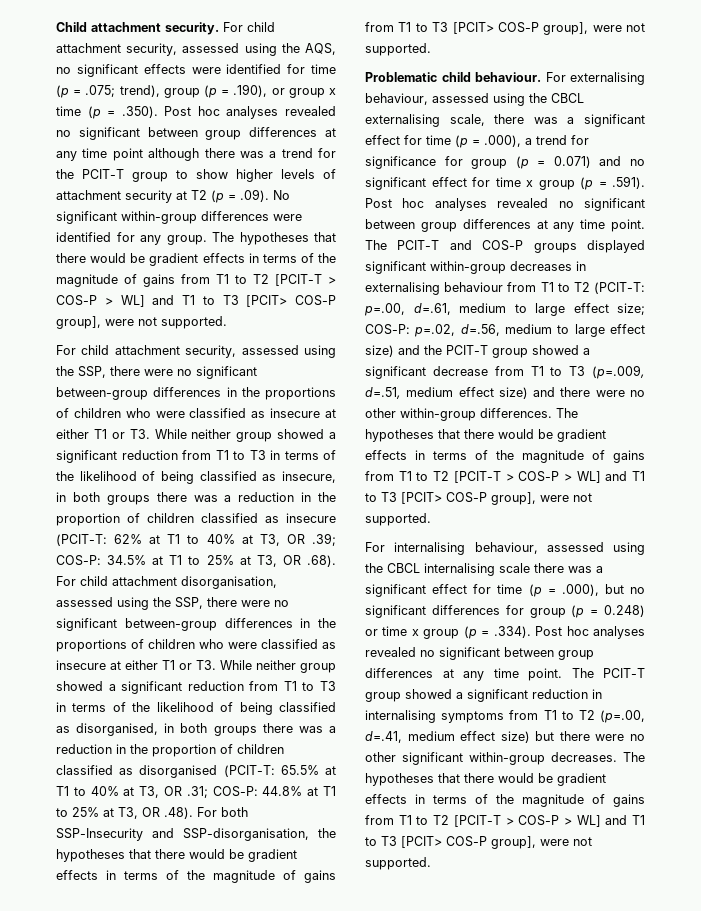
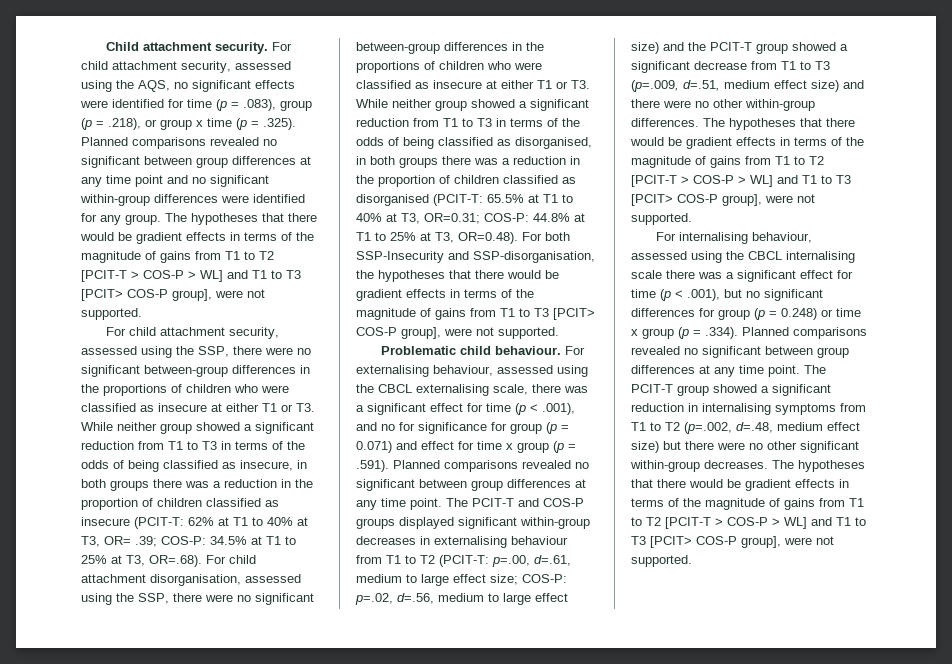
[85,84,268,98] .075; trend), group (p = .190), -> [243,99,312,111] [81,118,141,130] .083), group (p = .218),
[121,106,279,119] .350). Post hoc analyses -> [263,118,296,130] [81,137,206,149] .325). Planned comparisons
[148,148,336,161] [56,169,336,182] [56,189,290,203] although there was a trend for the PCIT-T group to show higher levels of attachment security at T2 (p = .09). No -> [167,175,206,184] and no
[79,471,137,481] likelihood -> [81,460,109,469] odds
[286,534,305,544] OR -> [104,536,131,545] OR=
[282,555,336,567] OR .68). -> [149,555,202,567] OR=.68).
[156,702,214,712] likelihood -> [356,137,384,146] odds
[164,786,208,798] OR .31; -> [424,213,480,224] OR=0.31;
[142,807,193,819] OR .48). -> [458,232,518,244] OR=0.48).
[472,135,567,147] = .000), a trend -> [530,403,575,415] [356,422,395,431] < .001), and no
[630,159,645,166] [365,177,426,190] no significant -> (417, 445) none
[365,198,487,211] Post hoc analyses -> [393,460,518,472] Planned comparisons
[547,584,599,596] = .000), -> [675,289,720,301] < .001),
[535,626,645,639] Post hoc analyses -> [742,327,867,339] Planned comparisons
[600,710,645,723] [365,731,402,743] (p=.00, d=.41, -> [684,422,773,434] (p=.002, d=.48,

